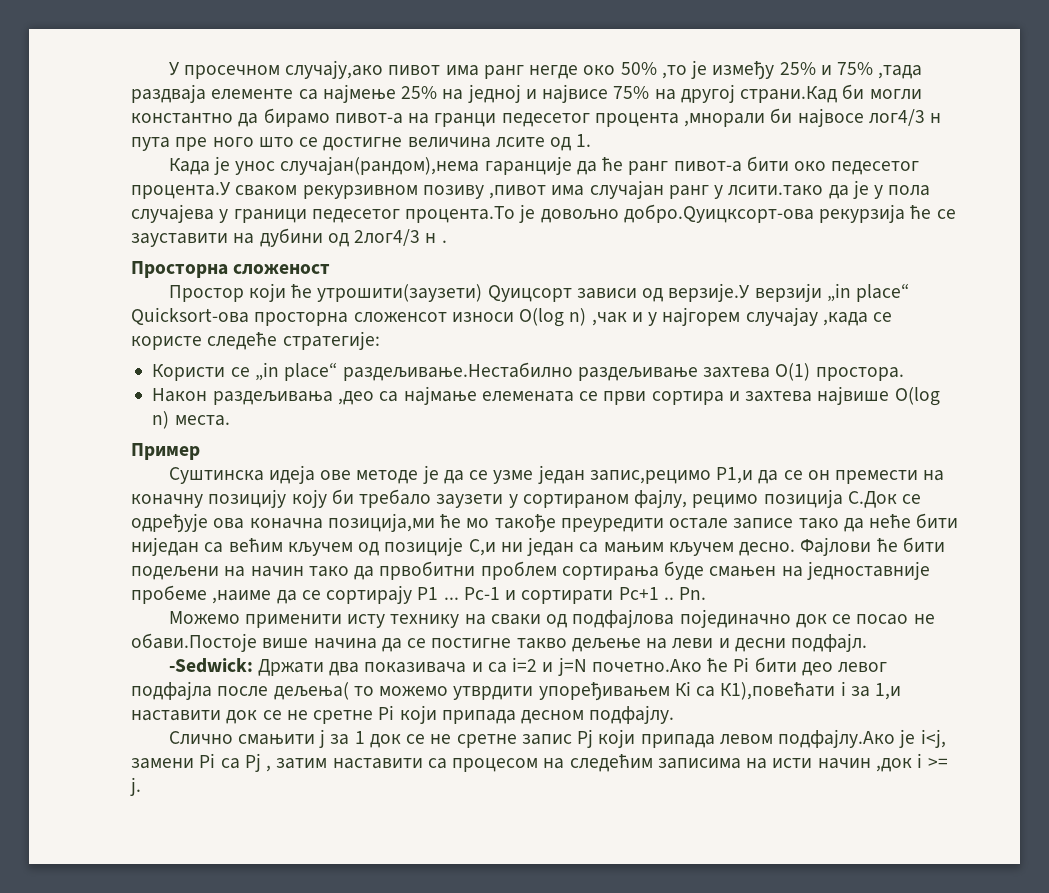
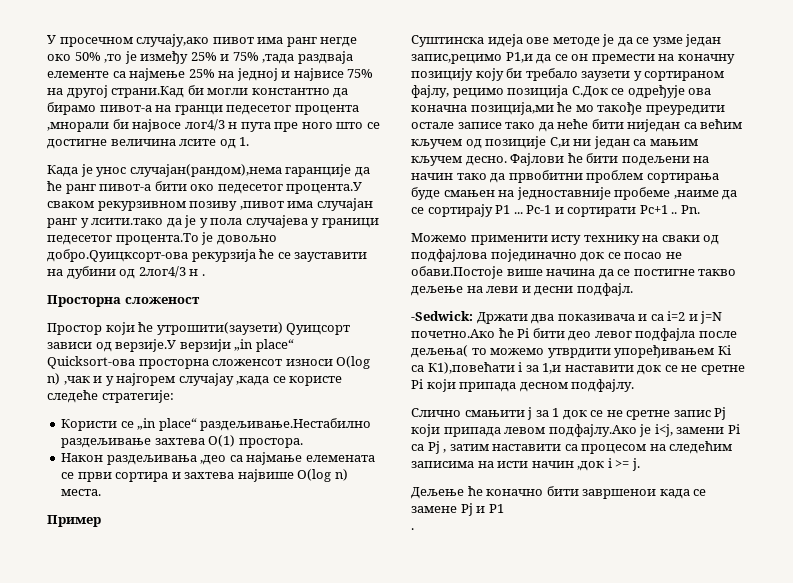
(141, 786) none -> [411,486,707,499] [411,503,504,516] [411,528,414,530] // Дељење ће коначно бити завршенои када се замене Рј и Р1 // .

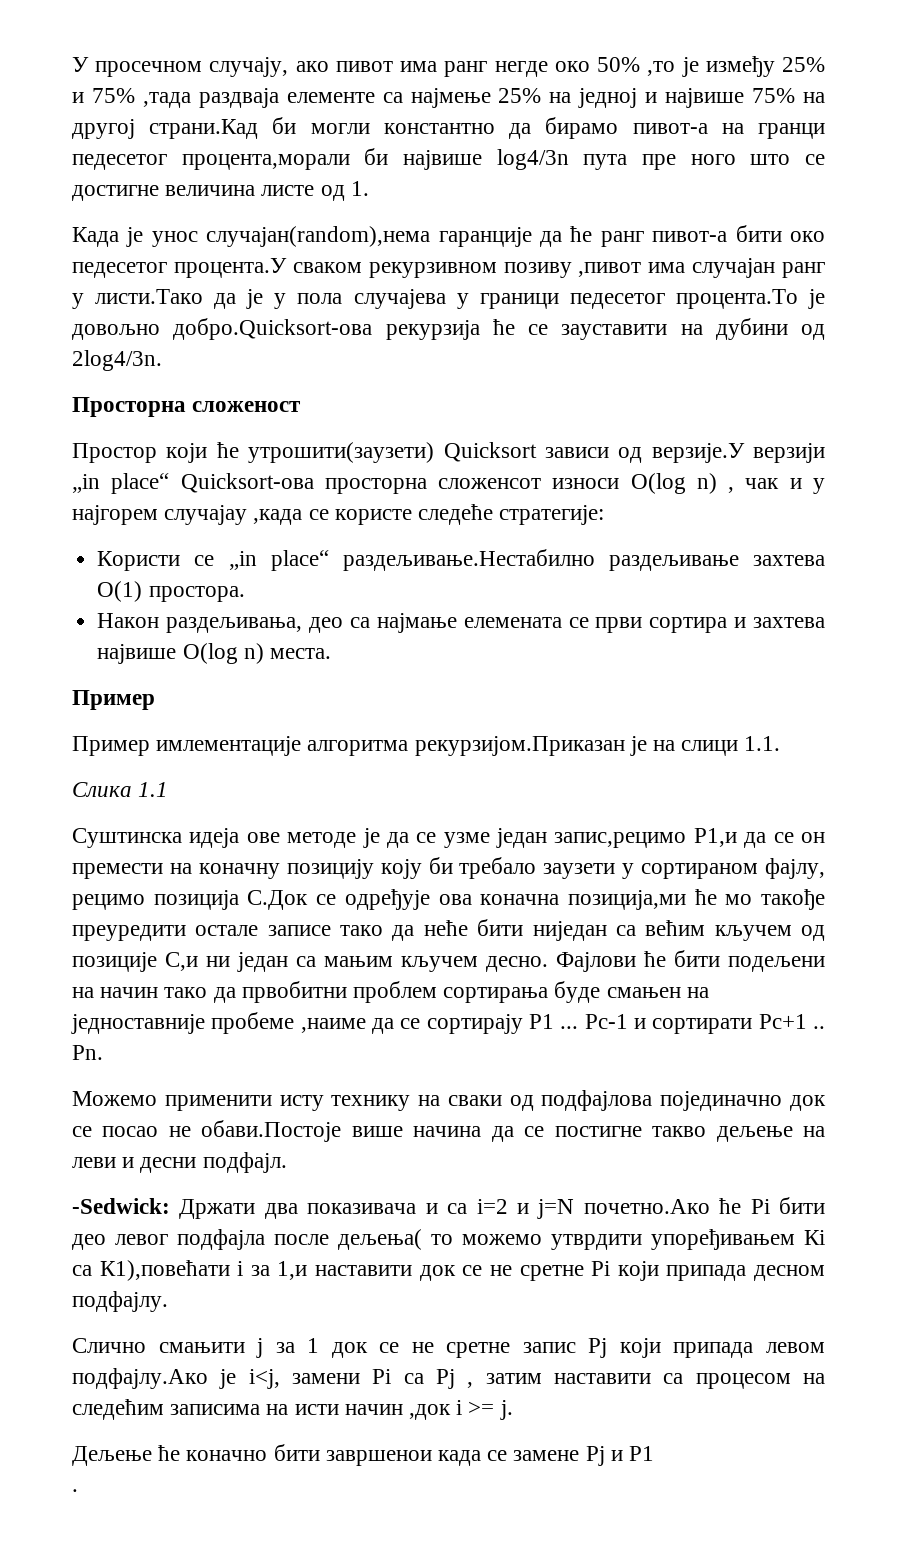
[136,34,210,47] случају,ако -> [209,57,329,77] случају, ако
[293,68,344,81] највисе -> [665,88,745,108] највише
[294,105,359,115] [47,119,238,132] процента ,мнорали би највосе лог4/3 н -> [181,148,569,170] процента,морали би највише log4/3n
[179,139,217,146] лсите -> [261,185,315,196] листе
[129,164,282,177] случајан(рандом),нема -> [206,226,431,247] случајан(random),нема
[91,218,164,225] лсити.тако -> [95,289,204,304] листи.Тако
[47,249,188,262] добро.Qуицксорт-ова -> [173,318,373,340] добро.Quicksort-ова
[138,266,205,278] 2лог4/3 н . -> [72,350,162,371] 2log4/3n.
[286,323,351,335] Qуицсорт -> [443,442,537,462] Quicksort
[63,376,90,385] ,чак -> [728,478,780,493] , чак
[106,455,227,465] раздељивања ,део -> [166,617,344,633] раздељивања, део
(101, 521) none -> [72,736,781,756] [72,782,169,797] // Пример имлементације алгоритма рекурзијом.Приказан је на слици 1.1. // Слика 1.1

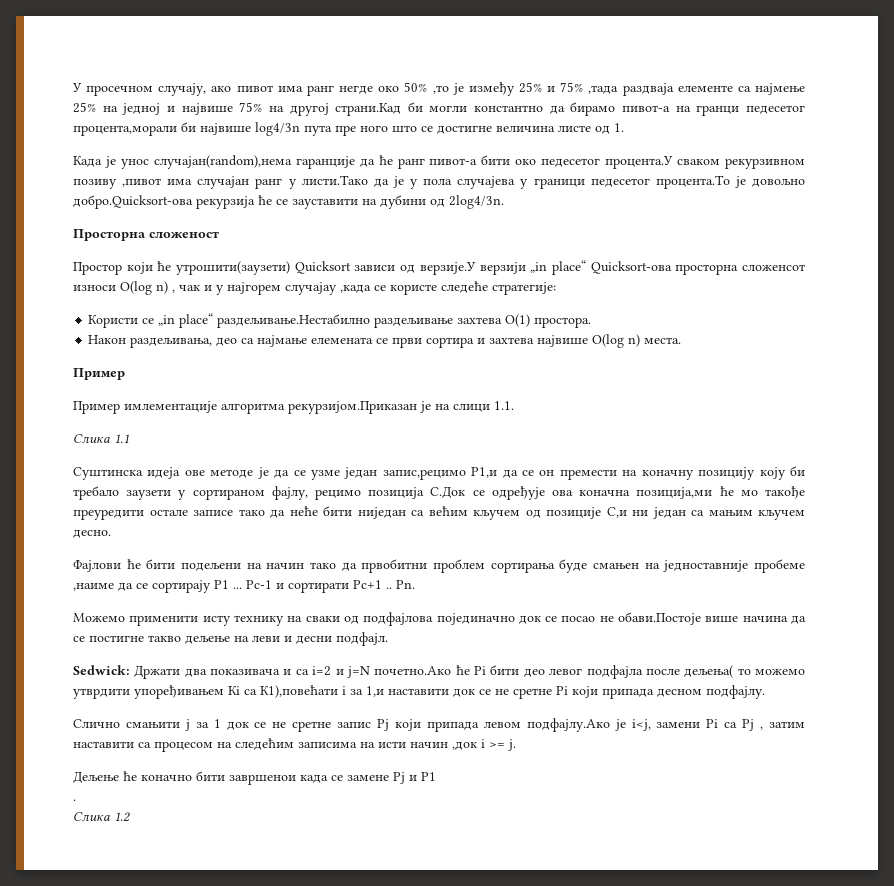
(548, 964) none -> (111, 534) //
[72,1198,170,1214] -Sedwick: -> [73,665,130,675] Sedwick:
(78, 1490) none -> [73,812,131,822] // Слика 1.2

